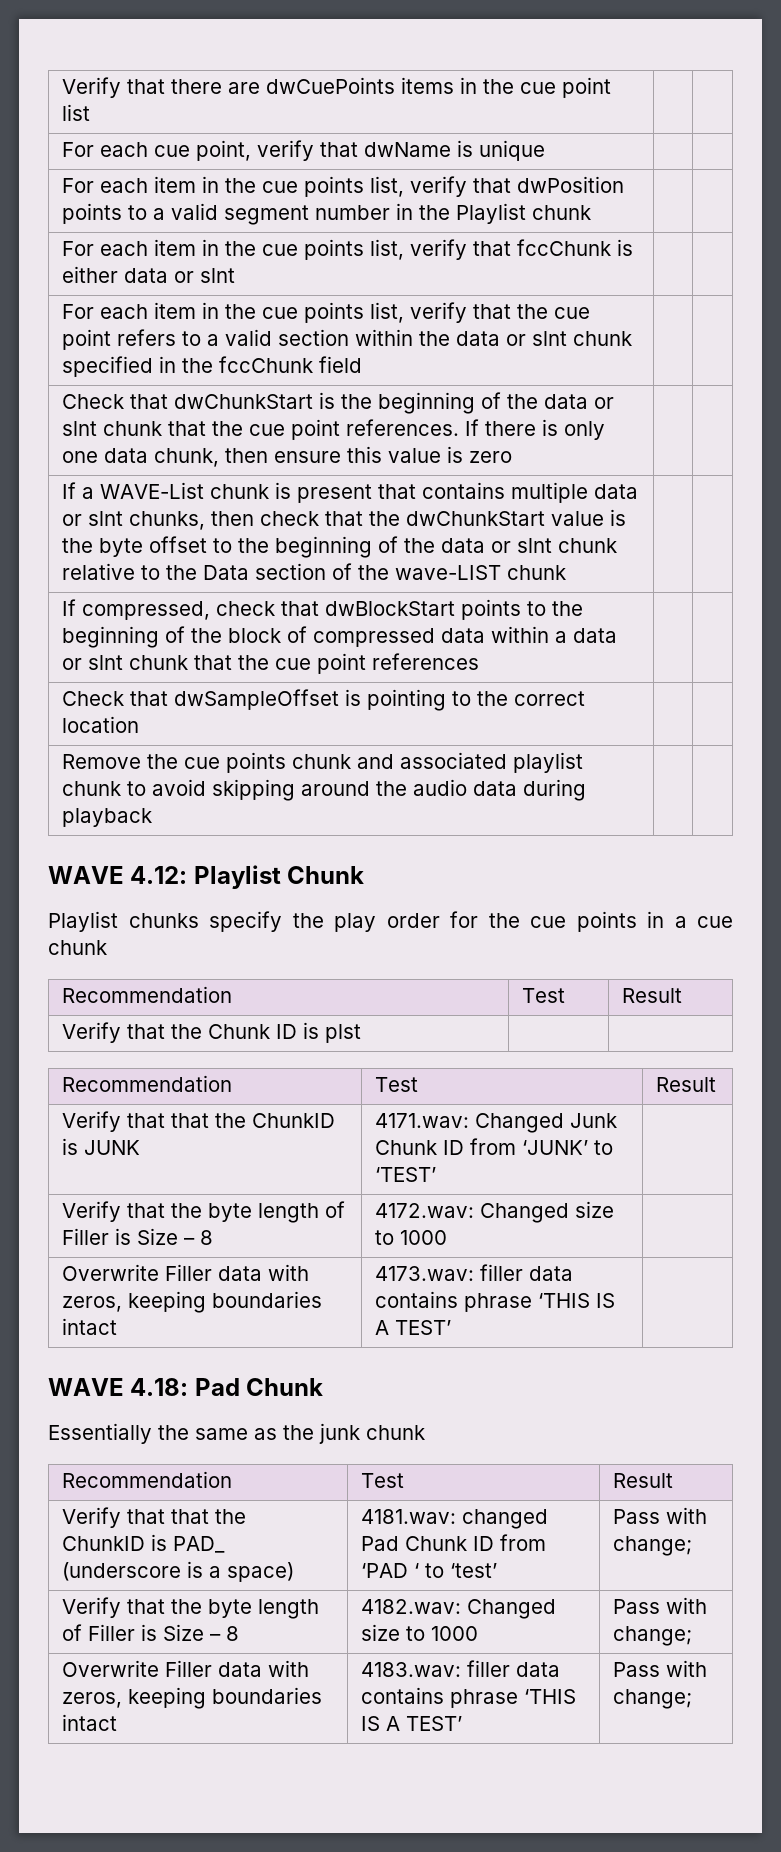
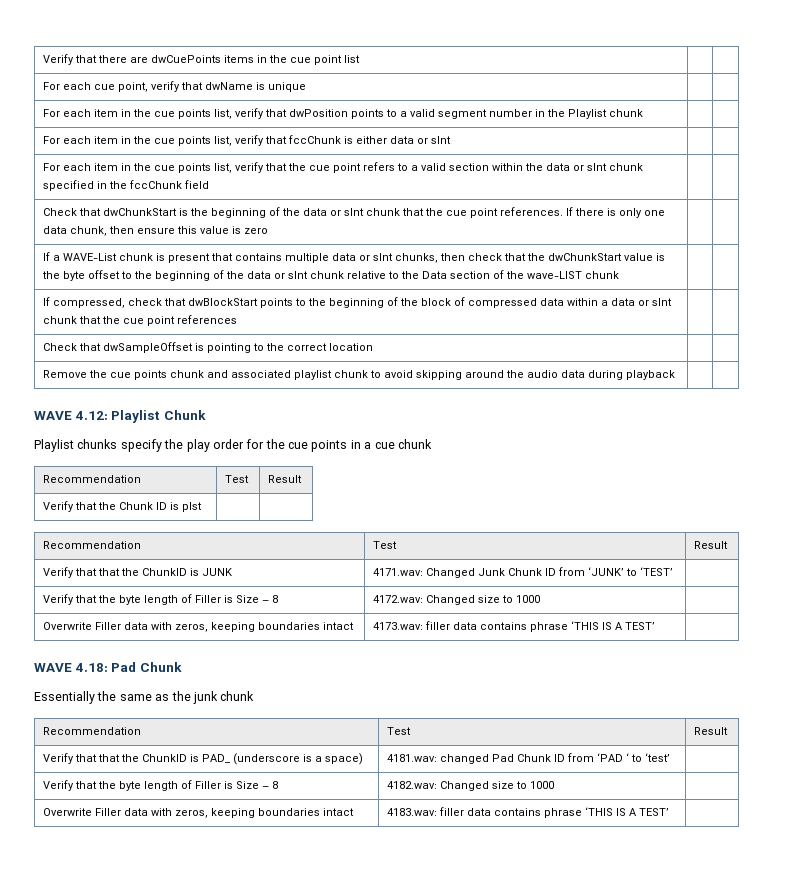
[613,1507,708,1524] [613,1536,693,1556] Pass with change; -> (671, 757) none
[613,1597,708,1614] [613,1626,693,1646] Pass with change; -> (555, 785) none
[613,1660,708,1677] [613,1689,693,1709] Pass with change; -> (670, 812) none

